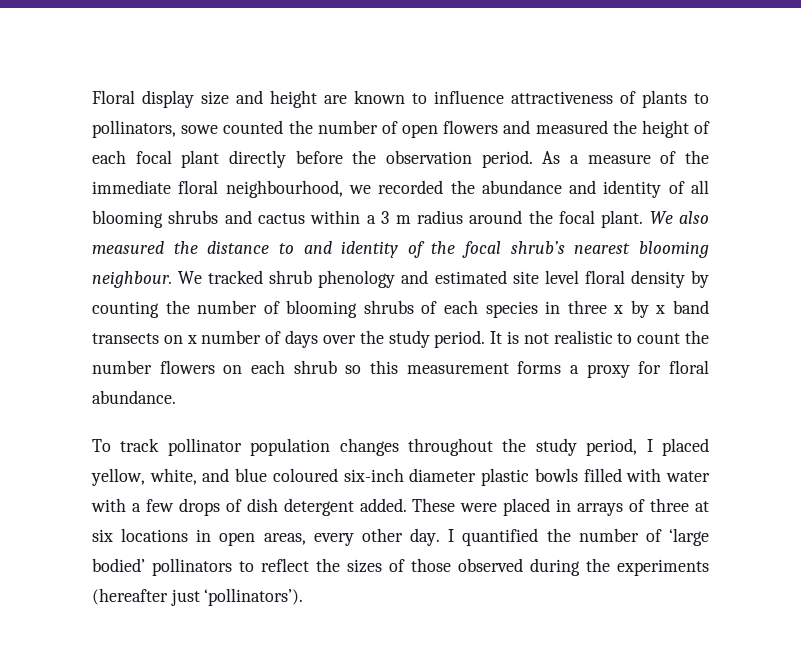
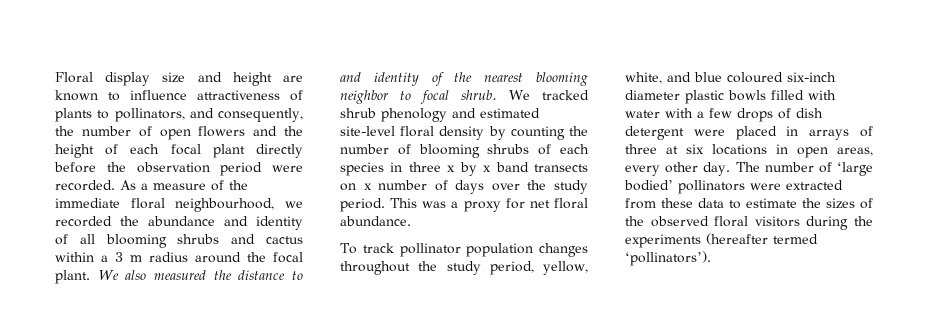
[181,120,284,134] sowe counted -> [189,108,304,122] and consequently,
[535,120,608,134] measured -> (278, 131) none
[481,150,533,168] period. -> [220,162,303,176] [55,180,115,191] period were recorded.
[462,241,709,258] [92,271,172,288] focal shrub’s nearest blooming neighbour. -> [484,72,588,86] [340,90,497,104] nearest blooming neighbor to focal shrub.
[512,270,579,284] site level -> [340,126,395,136] site-level
[490,330,709,344] [92,360,562,374] It is not realistic to count the number flowers on each shrub so this measurement forms -> [390,198,447,208] This was
(662, 367) none -> [529,200,550,208] net
[646,438,709,456] I placed -> (534, 268) none
[359,498,456,512] added. These -> (684, 133) none
[448,528,571,546] I quantified the -> [735,162,760,172] The
[239,558,523,573] to reflect the sizes of those observed -> [750,180,843,190] [625,198,873,209] [625,216,800,227] were extracted from these data to estimate the sizes of the observed floral visitors
[170,589,200,606] just -> [773,234,818,244] termed

